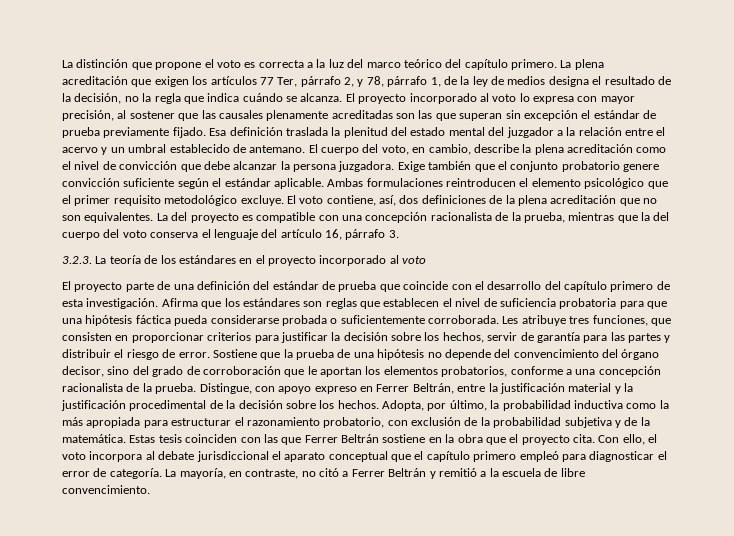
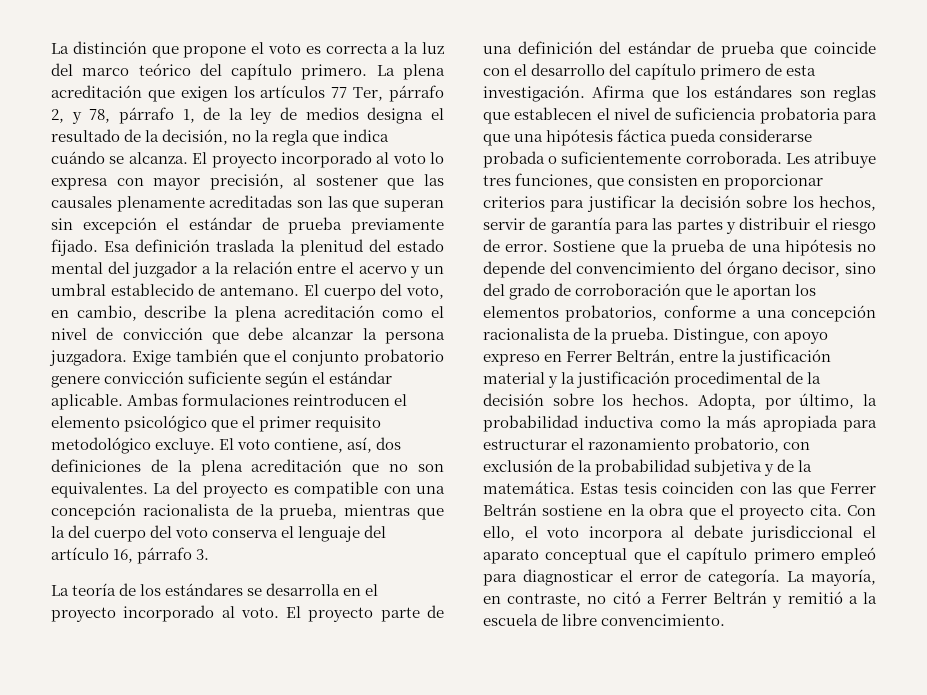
[62,256,92,264] 3.2.3. -> (210, 554) none
(236, 259) none -> [247,583,341,596] se desarrolla
[402,256,427,264] voto // -> [240,607,279,618] voto.

